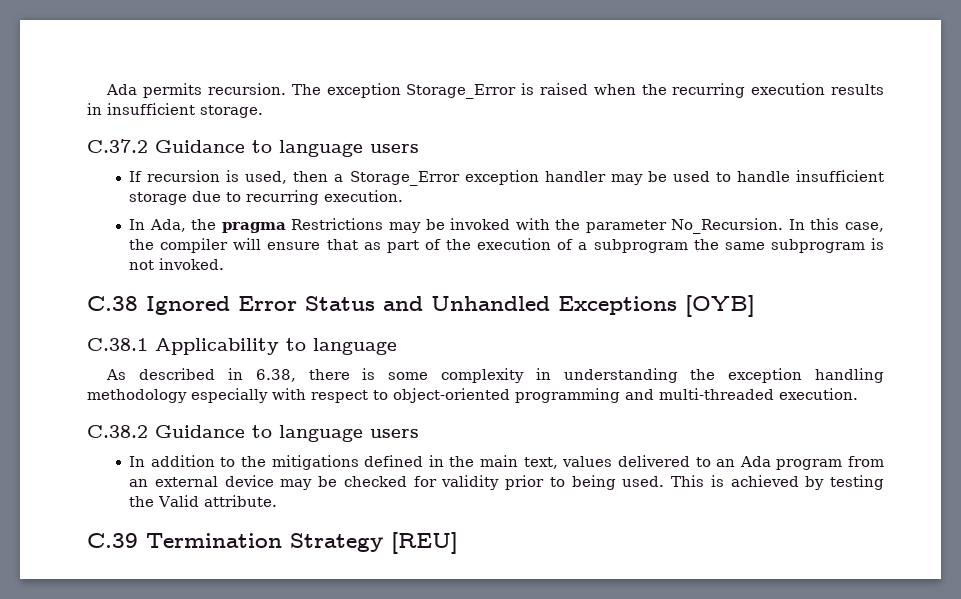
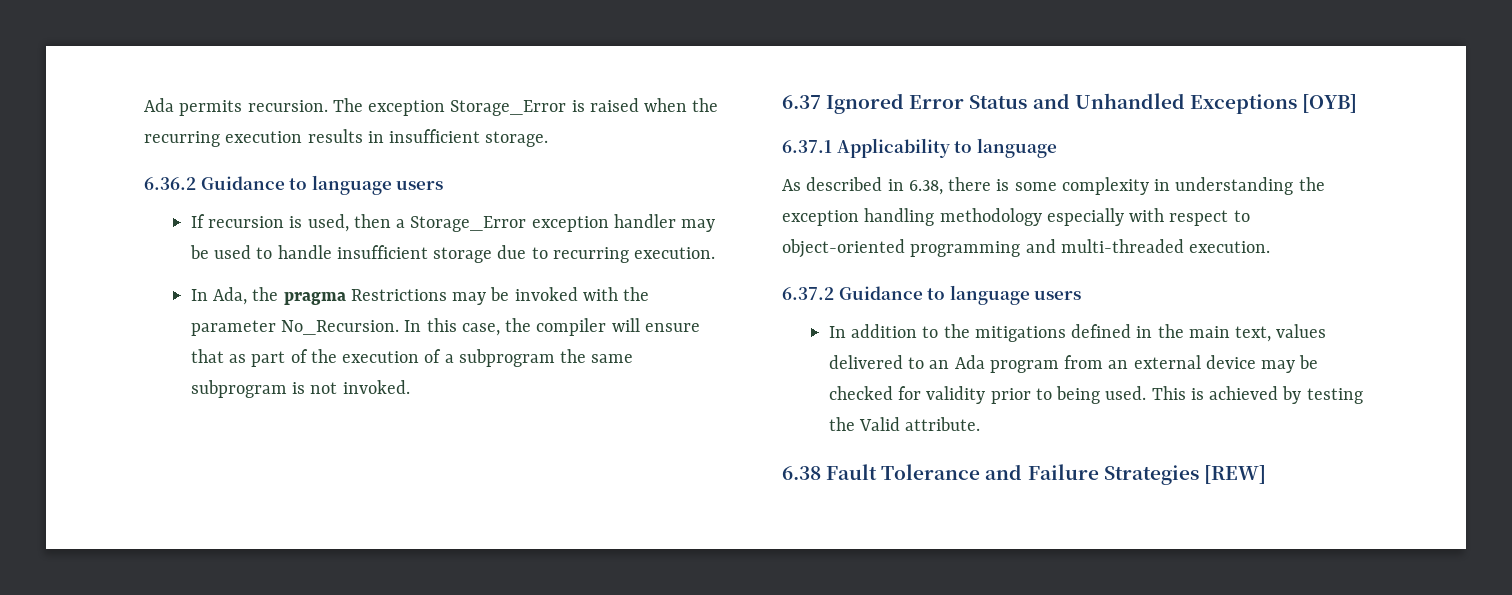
[87,139,148,153] C.37.2 -> [144,177,196,190] 6.36.2
[87,296,138,311] C.38 -> [782,95,821,109] 6.37
[87,338,148,351] C.38.1 -> [782,140,832,153] 6.37.1
[87,425,148,438] C.38.2 -> [782,287,834,300] 6.37.2
[87,532,458,554] C.39 Termination Strategy [REU] -> [782,464,1266,485] 6.38 Fault Tolerance and Failure Strategies [REW]

